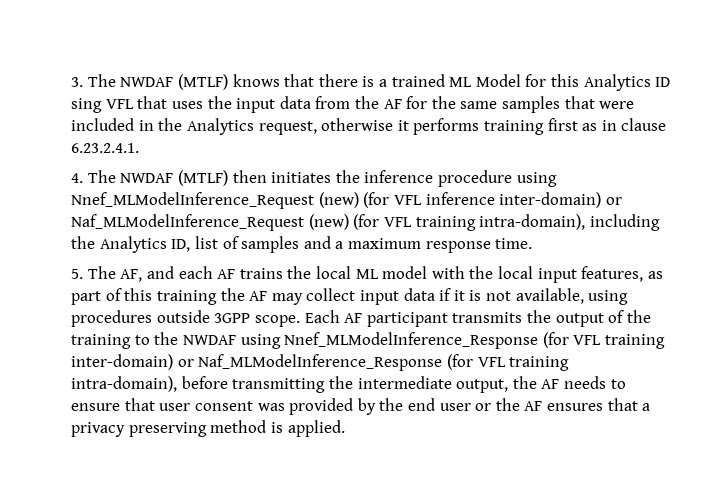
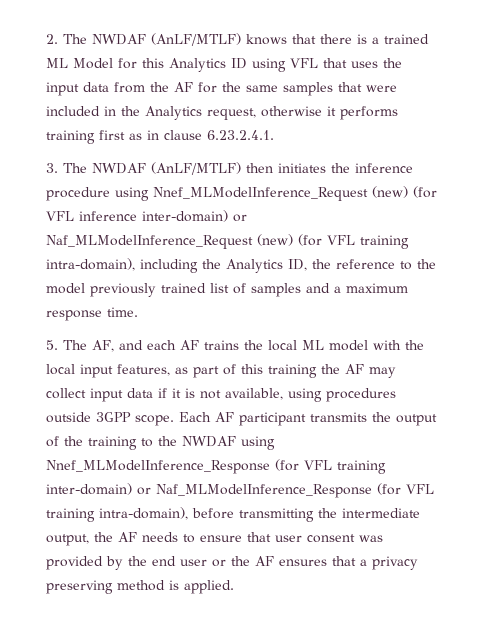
[71,74,229,90] 3. The NWDAF (MTLF) -> [46,33,242,46] 2. The NWDAF (AnLF/MTLF)
[71,98,103,113] sing -> [252,58,287,72] using
[71,170,229,186] 4. The NWDAF (MTLF) -> [46,162,242,175] 3. The NWDAF (AnLF/MTLF)
(191, 245) none -> [312,259,437,270] [46,283,207,297] the reference to the model previously trained

